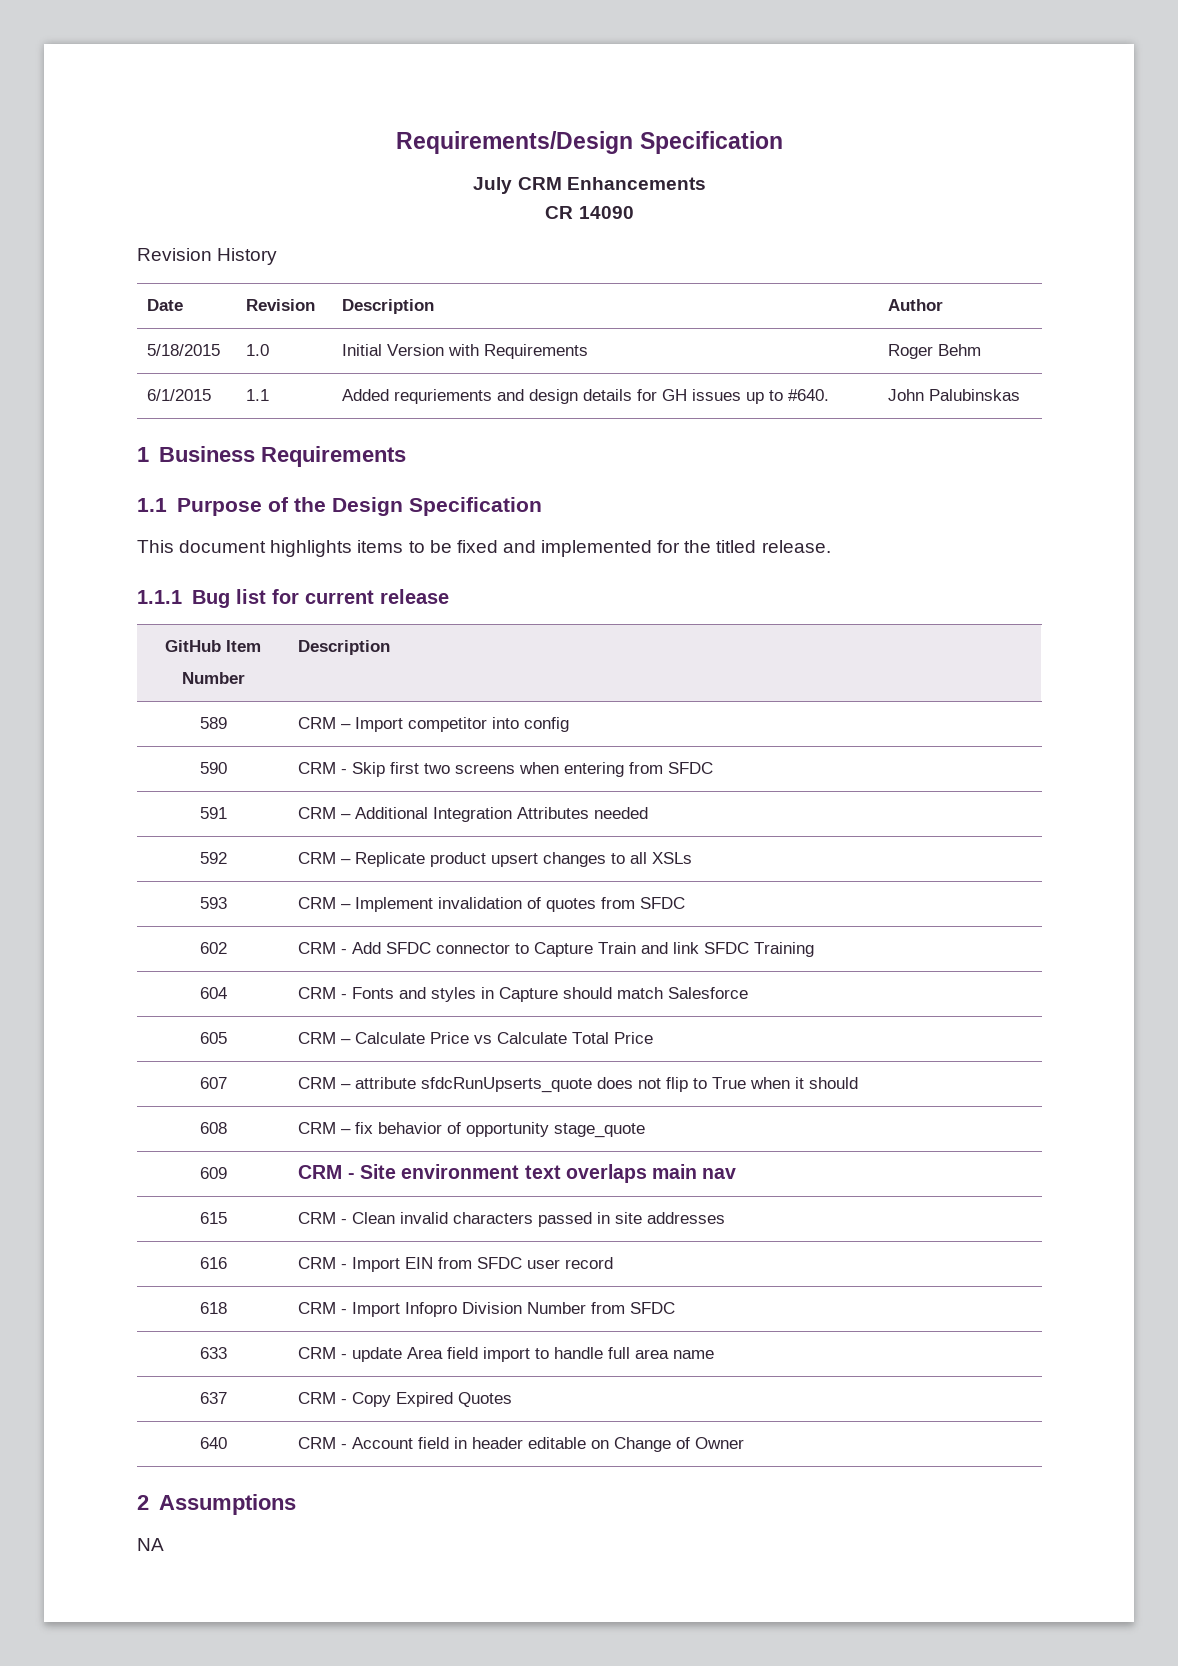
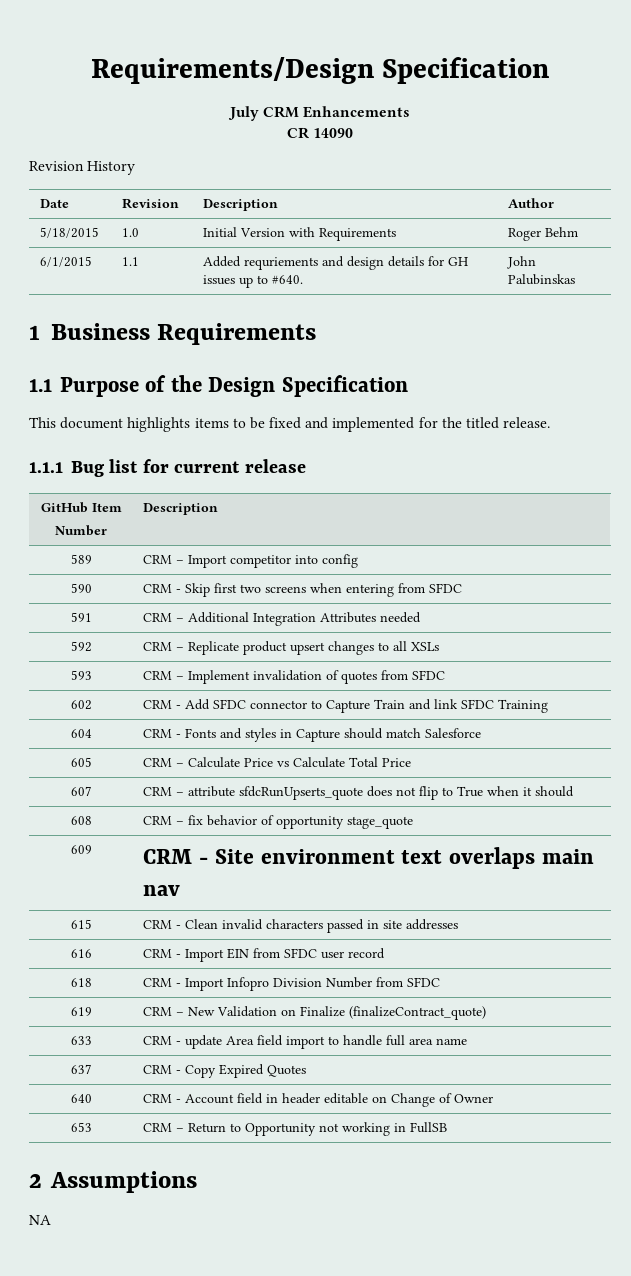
(676, 1308) none -> [70,1007,92,1016] [143,1006,487,1020] // 619 | CRM – New Validation on Finalize (finalizeContract_quote)
(745, 1443) none -> [70,1122,92,1132] [143,1122,448,1136] // 653 | CRM – Return to Opportunity not working in FullSB

